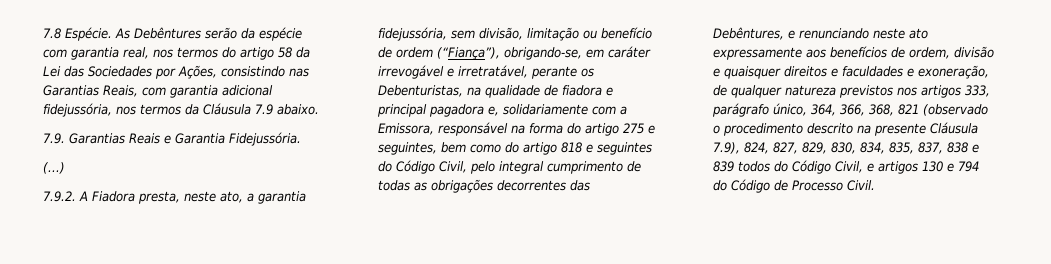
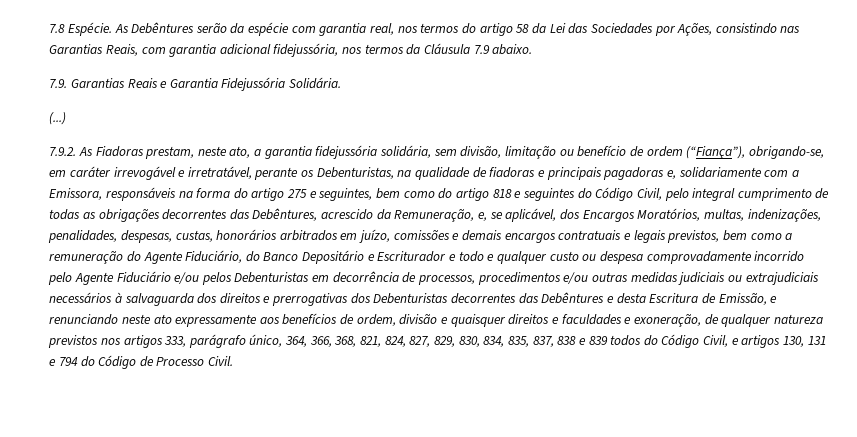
[229,132,302,146] Fidejussória. -> [221,77,342,91] Fidejussória Solidária.
[79,191,181,204] A Fiadora presta, -> [78,146,195,159] As Fiadoras prestam,
[378,27,448,41] fidejussória, -> [315,145,432,159] fidejussória solidária,
[562,85,614,96] [377,104,485,117] fiadora e principal pagadora -> [489,167,665,180] fiadoras e principais pagadoras
[438,122,509,136] responsável -> [105,187,176,201] responsáveis
(785, 33) none -> [321,208,821,222] [48,229,793,243] [49,250,805,264] [48,271,819,285] [49,292,767,306] acrescido da Remuneração, e, se aplicável, dos Encargos Moratórios, multas, indenizações, penalidades, despesas, custas, honorários arbitrados em juízo, comissões e demais encargos contratuais e legais previstos, bem como a remuneração do Agente Fiduciário, do Banco Depositário e Escriturador e todo e qualquer custo ou despesa comprovadamente incorrido pelo Agente Fiduciário e/ou pelos Debenturistas em decorrência de processos, procedimentos e/ou outras medidas judiciais ou extrajudiciais necessários à salvaguarda dos direitos e prerrogativas dos Debenturistas decorrentes das Debêntures e desta Escritura de Emissão,
[898,104,989,116] [713,122,979,136] [713,142,741,154] 821 (observado o procedimento descrito na presente Cláusula 7.9), -> [360,336,382,347] 821,
[922,161,944,172] 130 -> [783,336,826,347] 130, 131

